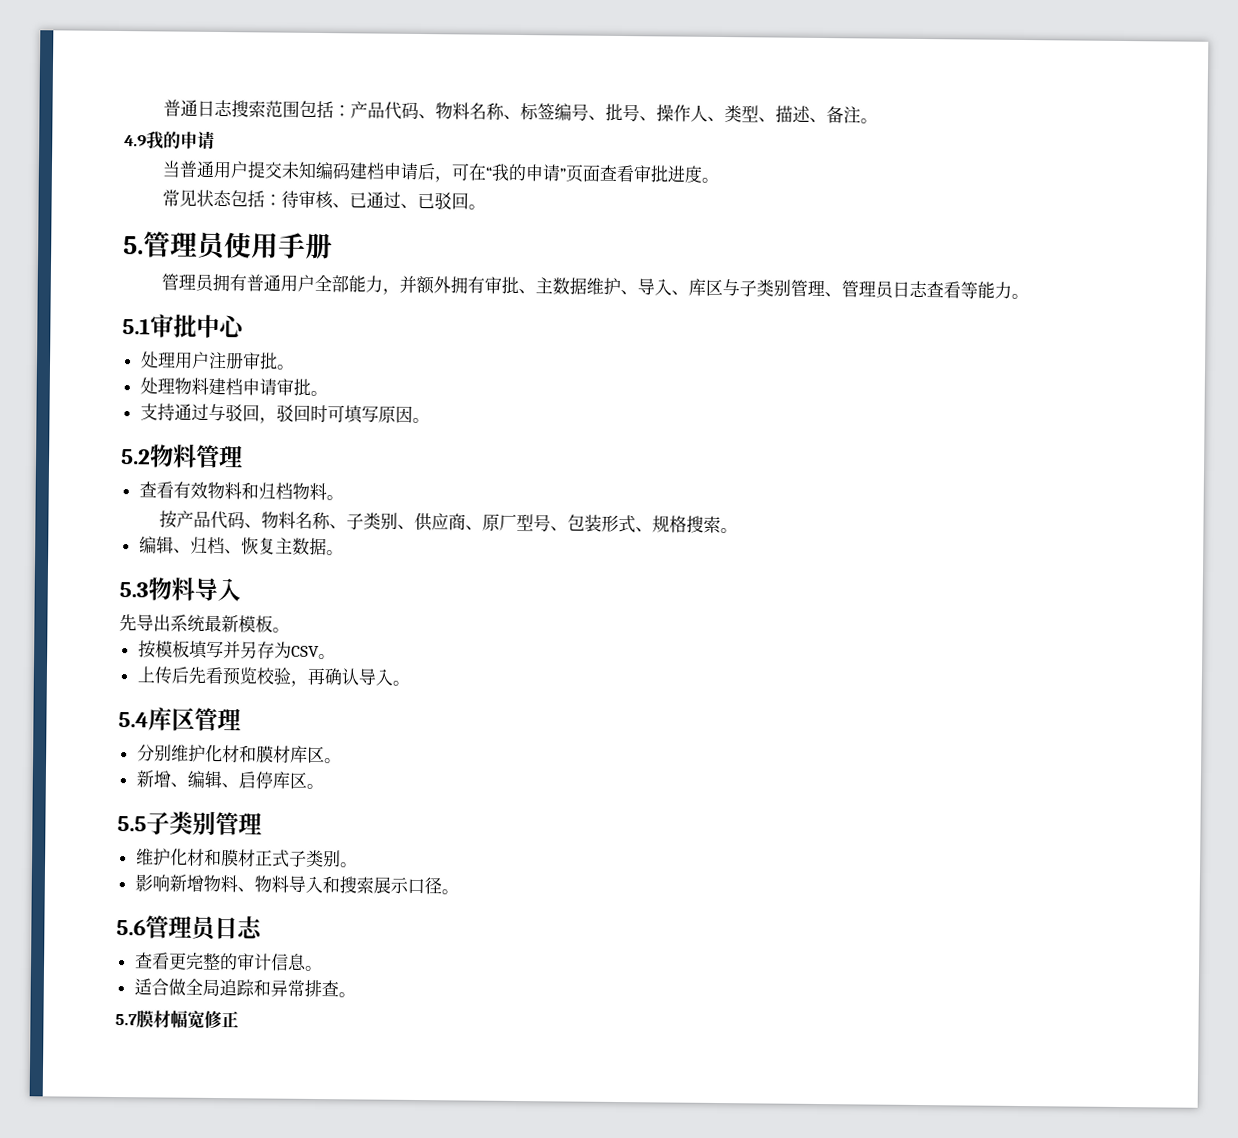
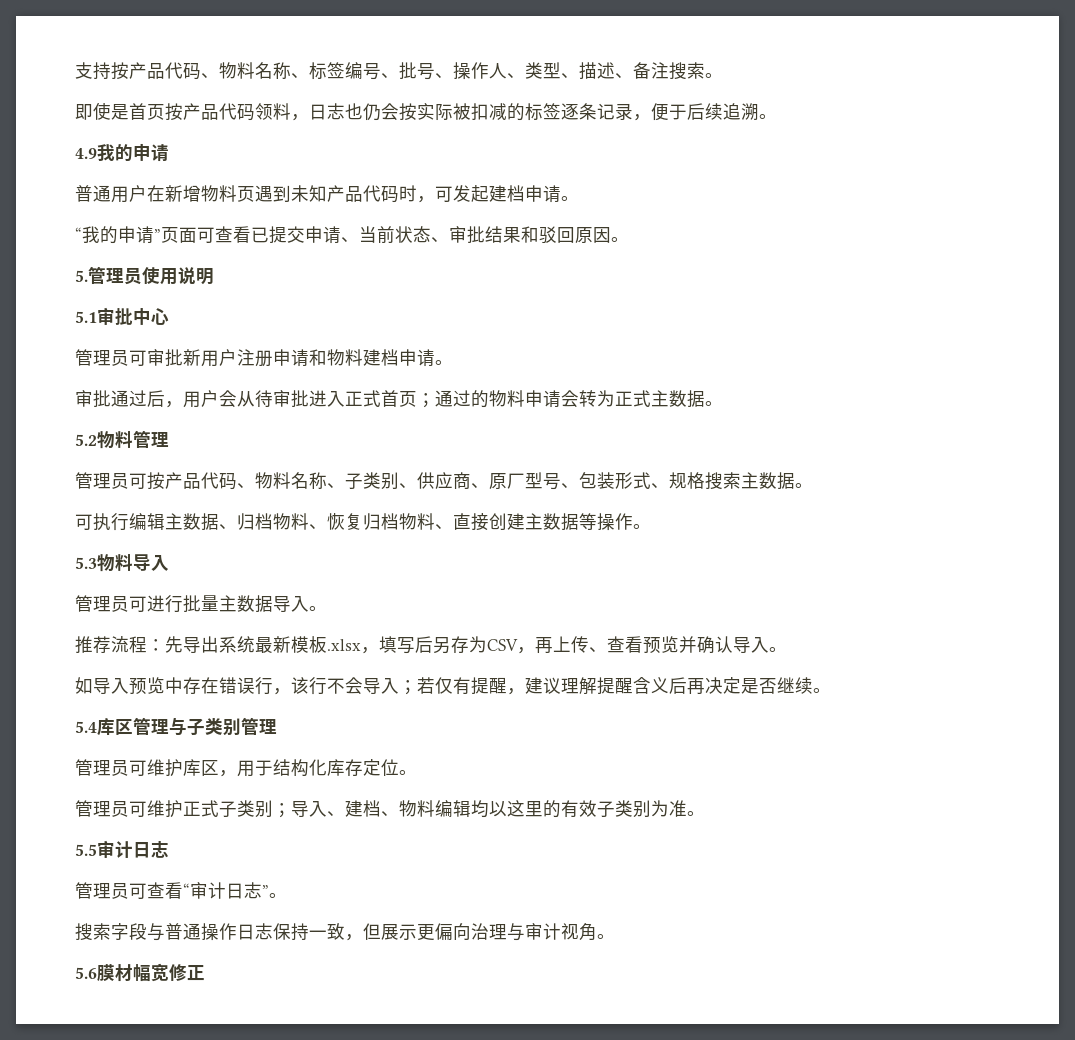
[163,99,352,119] 普通日志搜索范围包括： -> [75,62,129,80] 支持按
(862, 115) none -> [669,62,723,80] [75,102,759,121] 搜索。 // 即使是首页按产品代码领料，日志也仍会按实际被扣减的标签逐条记录，便于后续追溯
[162,160,488,183] 当普通用户提交未知编码建档申请后，可在 -> [75,185,579,203] 普通用户在新增物料页遇到未知产品代码时，可发起建档申请。 //
[599,164,720,183] [162,189,487,211] [123,231,333,261] [161,273,1030,300] [122,314,246,339] [139,351,295,370] [139,377,328,397] [139,403,430,424] [121,444,243,469] [138,481,344,501] 查看审批进度。 // 常见状态包括：待审核、已通过、已驳回。 // 5.管理员使用手册 // 管理员拥有普通用户全部能力，并额外拥有审批、主数据维护、导入、库区与子类别管理、管理员日志查看等能力。 // 5.1审批中心 // 处理用户注册审批。 // 处理物料建档申请审批。 // 支持通过与驳回，驳回时可填写原因。 // 5.2物料管理 // 查看有效物料和归档物料。 // -> [197,226,629,244] [75,266,214,285] [75,307,169,325] [75,349,453,367] [75,390,723,408] [75,430,169,449] [75,472,147,489] 可查看已提交申请、当前状态、审批结果和驳回原因。 // 5.管理员使用说明 // 5.1审批中心 // 管理员可审批新用户注册申请和物料建档申请。 // 审批通过后，用户会从待审批进入正式首页；通过的物料申请会转为正式主数据。 // 5.2物料管理 // 管理员可
[720,528,739,534] [138,536,344,556] [119,577,241,602] 。 // 编辑、归档、恢复主数据。 // 5.3物料导入 // -> [741,472,813,490] [75,513,651,531] [75,554,169,572] [75,595,327,613] [75,636,165,654] 主数据。 // 可执行编辑主数据、归档物料、恢复归档物料、直接创建主数据等操作。 // 5.3物料导入 // 管理员可进行批量主数据导入。 // 推荐流程：
[272,627,290,633] [137,640,336,660] [136,666,410,687] [118,707,241,732] [136,744,342,764] [135,770,324,790] [117,811,262,836] [135,848,358,868] [134,874,459,895] [116,915,263,942] [134,952,323,972] [133,978,356,998] [115,1014,138,1026] 。 // 按模板填写并另存为CSV。 // 上传后先看预览校验，再确认导入。 // 5.4库区管理 // 分别维护化材和膜材库区。 // 新增、编辑、启停库区。 // 5.5子类别管理 // 维护化材和膜材正式子类别。 // 影响新增物料、物料导入和搜索展示口径。 // 5.6管理员日志 // 查看更完整的审计信息。 // 适合做全局追踪和异常排查。 // 5.7 -> [327,636,787,654] [75,677,831,695] [75,717,277,736] [75,759,417,777] [75,800,705,818] [75,840,169,858] [75,882,287,899] [75,923,615,941] [75,967,97,979] .xlsx，填写后另存为CSV，再上传、查看预览并确认导入。 // 如导入预览中存在错误行，该行不会导入；若仅有提醒，建议理解提醒含义后再决定是否继续。 // 5.4库区管理与子类别管理 // 管理员可维护库区，用于结构化库存定位。 // 管理员可维护正式子类别；导入、建档、物料编辑均以这里的有效子类别为准。 // 5.5审计日志 // 管理员可查看“审计日志”。 // 搜索字段与普通操作日志保持一致，但展示更偏向治理与审计视角。 // 5.6

